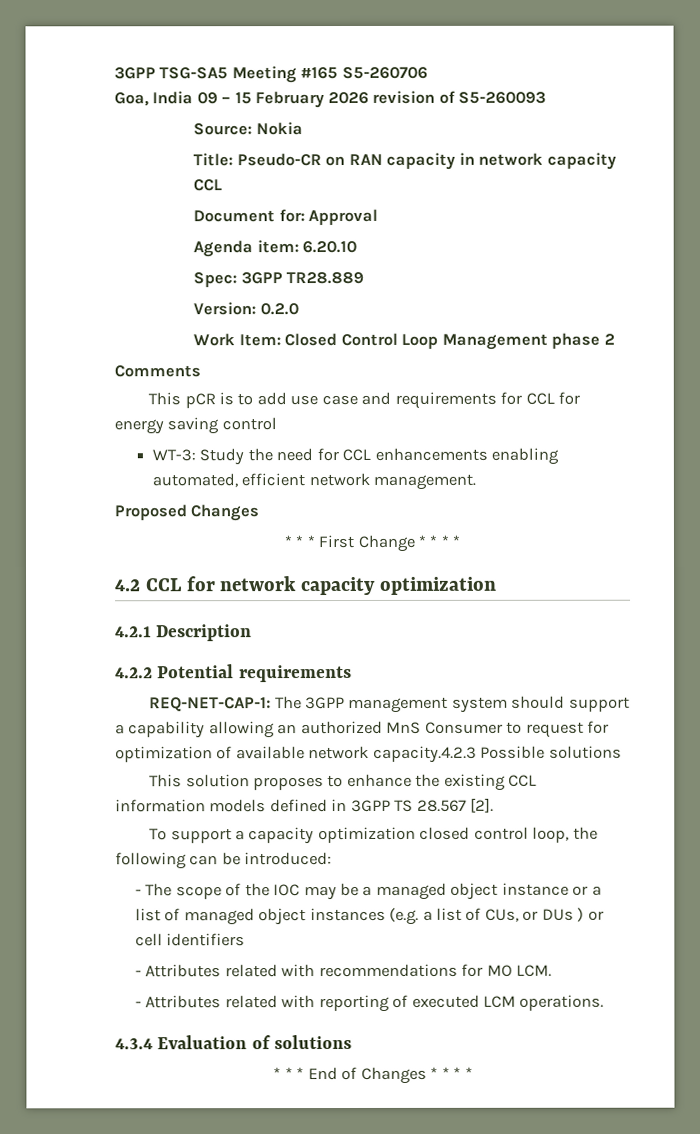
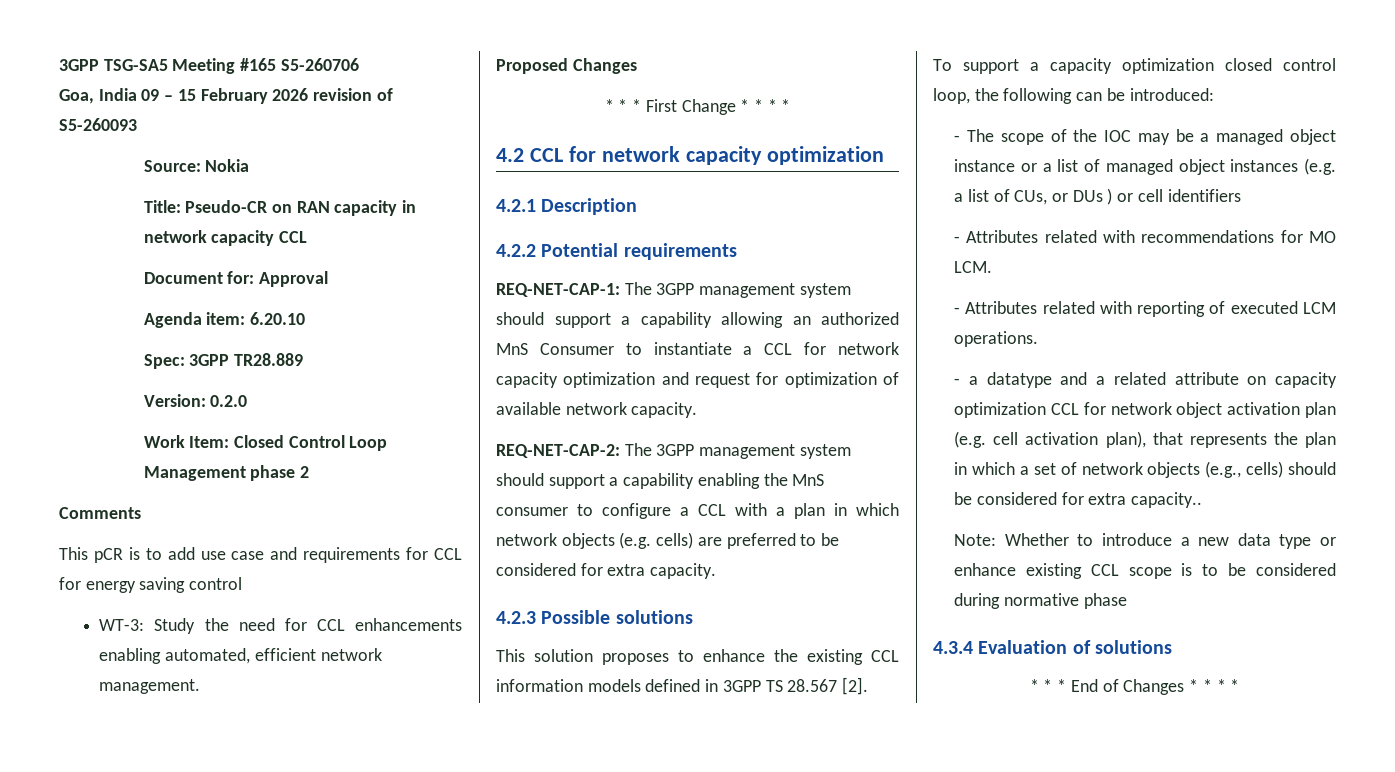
(523, 727) none -> [653,342,899,355] [496,372,689,388] instantiate a CCL for network capacity optimization and
[372,745,477,763] capacity.4.2.3 -> [631,402,698,418] [496,443,851,459] [496,473,825,489] [496,503,899,519] [496,532,840,549] [496,563,717,579] [496,611,536,624] capacity. // REQ-NET-CAP-2: The 3GPP management system should support a capability enabling the MnS consumer to configure a CCL with a plan in which network objects (e.g. cells) are preferred to be considered for extra capacity. // 4.2.3
(605, 1002) none -> [954,372,1337,388] [954,402,1336,418] [954,431,1336,448] [954,461,1336,478] [954,492,1203,508] [954,533,1336,549] [954,563,1336,579] [954,593,1127,609] // - a datatype and a related attribute on capacity optimization CCL for network object activation plan (e.g. cell activation plan), that represents the plan in which a set of network objects (e.g., cells) should be considered for extra capacity.. // Note: Whether to introduce a new data type or enhance existing CCL scope is to be considered during normative phase

